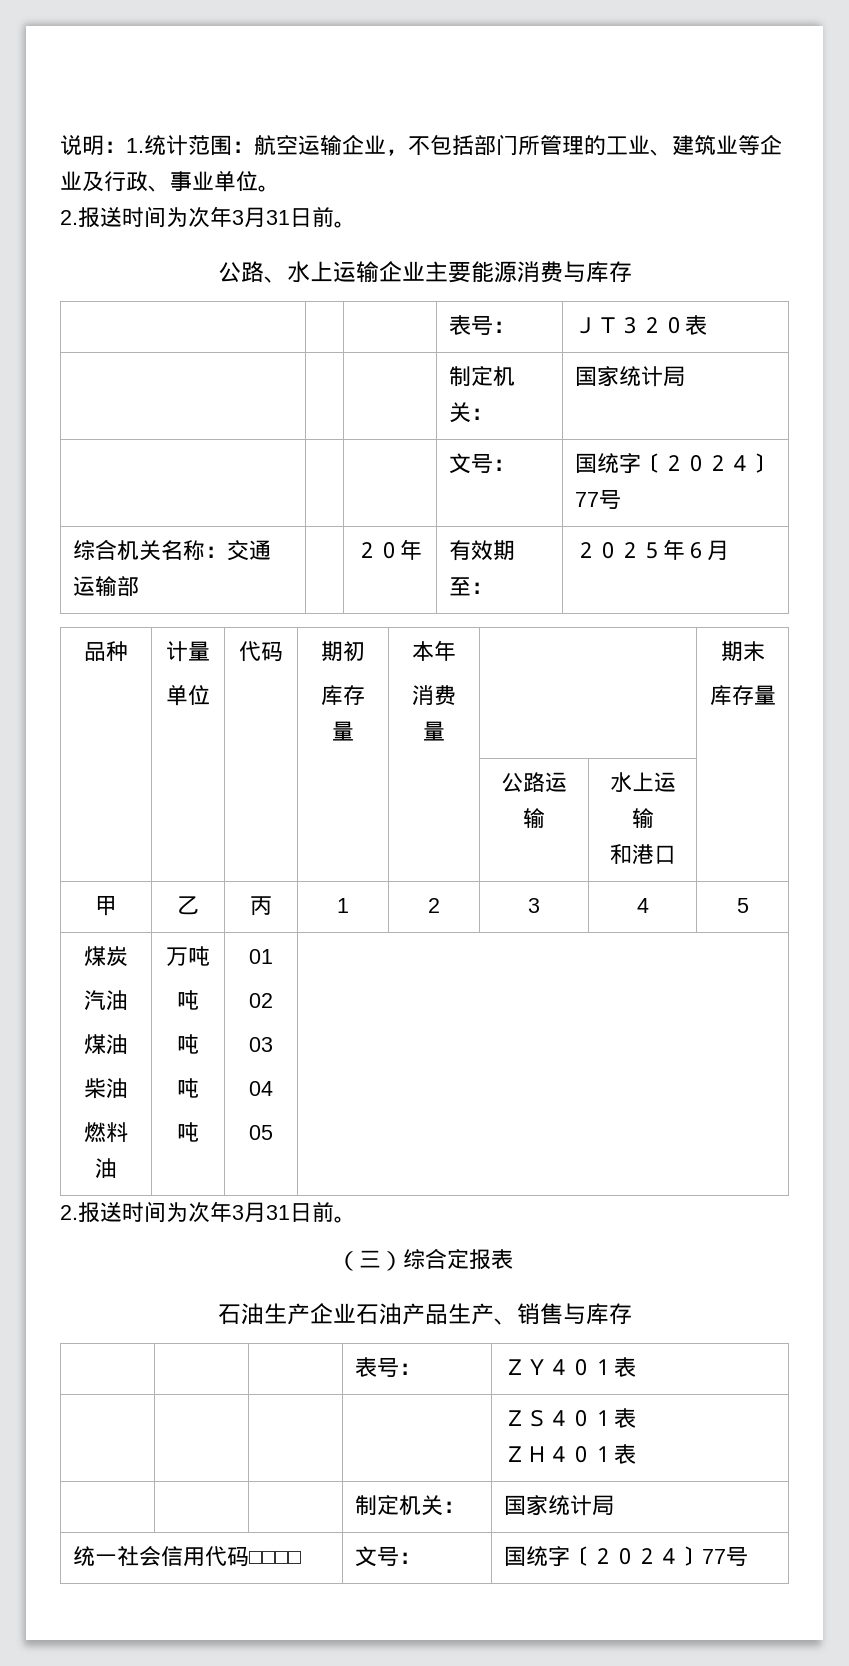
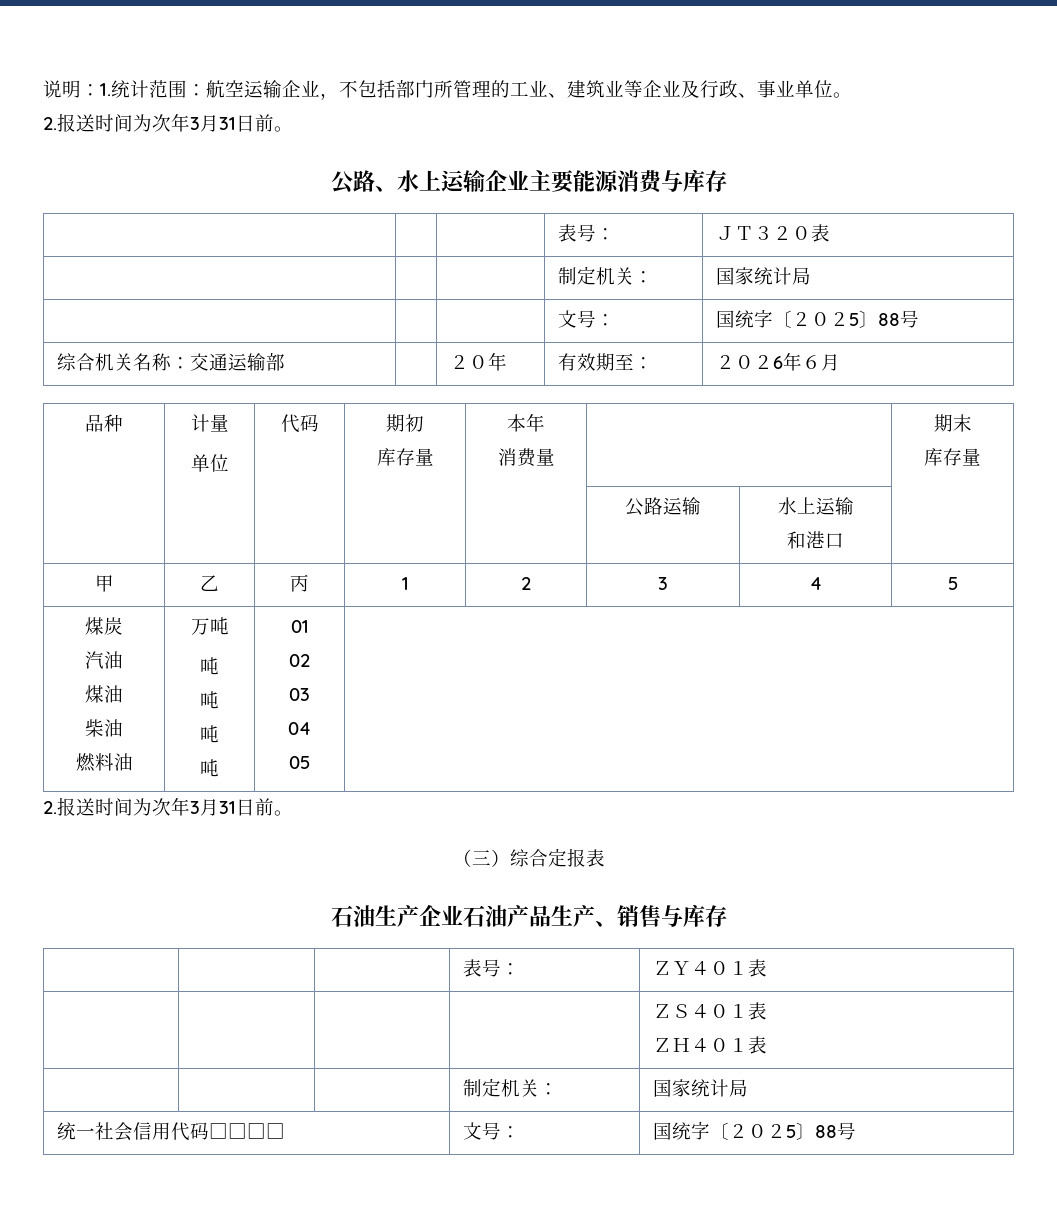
[729,453,774,473] [575,492,600,507] ４〕77 -> [849,310,901,328] 5〕88
[641,542,664,559] ５ -> [773,356,784,369] 6
[658,1546,727,1566] ４〕77 -> [786,1122,838,1140] 5〕88

